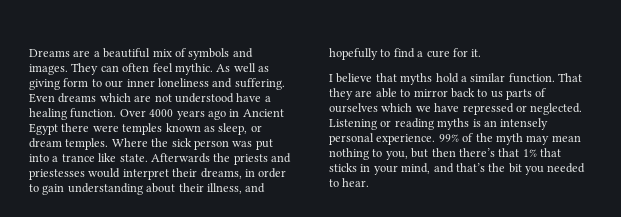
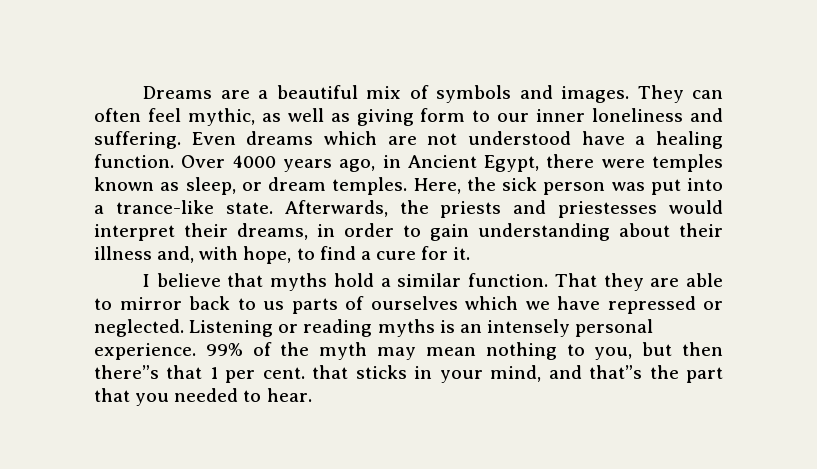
[174,63,231,75] mythic. As -> [187,108,281,126] mythic, as
[207,110,226,120] ago -> [339,159,376,172] ago,
[29,123,58,135] Egypt -> [484,155,540,172] Egypt,
[111,138,148,147] Where -> [413,178,461,194] Here,
[61,153,210,163] trance like state. Afterwards -> [115,200,388,217] trance-like state. Afterwards,
[206,183,266,194] [329,48,378,60] illness, and hopefully -> [94,246,292,264] illness and, with hope,
[458,148,537,157] there’s that 1% -> [94,365,305,383] there”s that 1 per cent.
[455,163,522,173] that’s the bit -> [589,365,723,383] [94,388,130,402] that”s the part that

